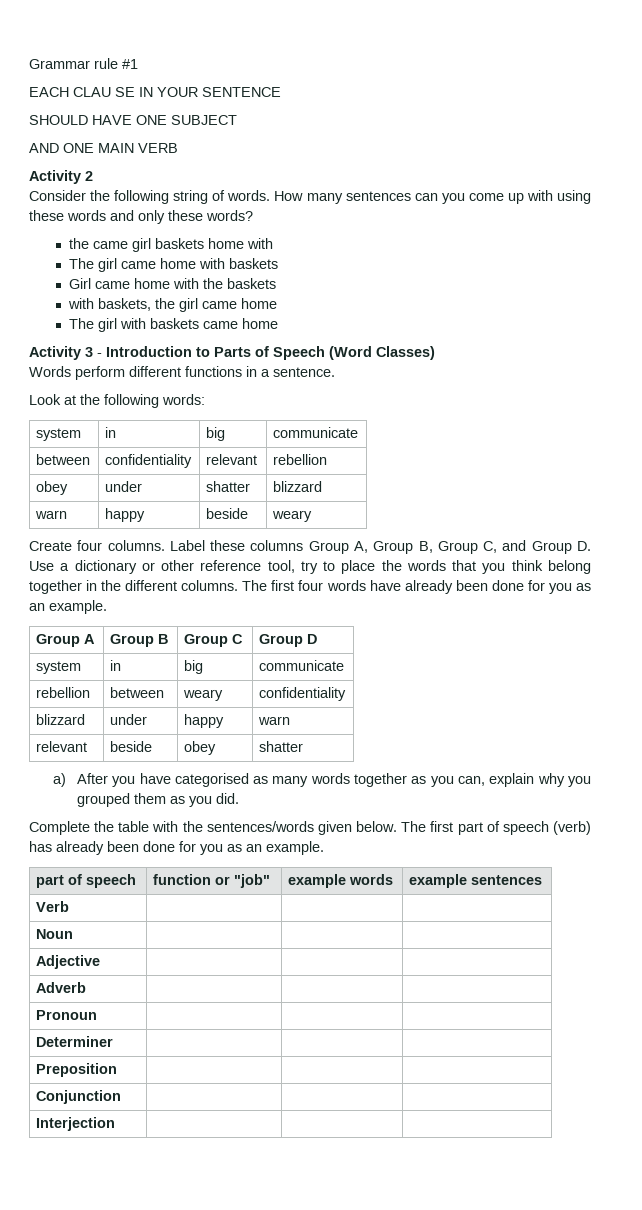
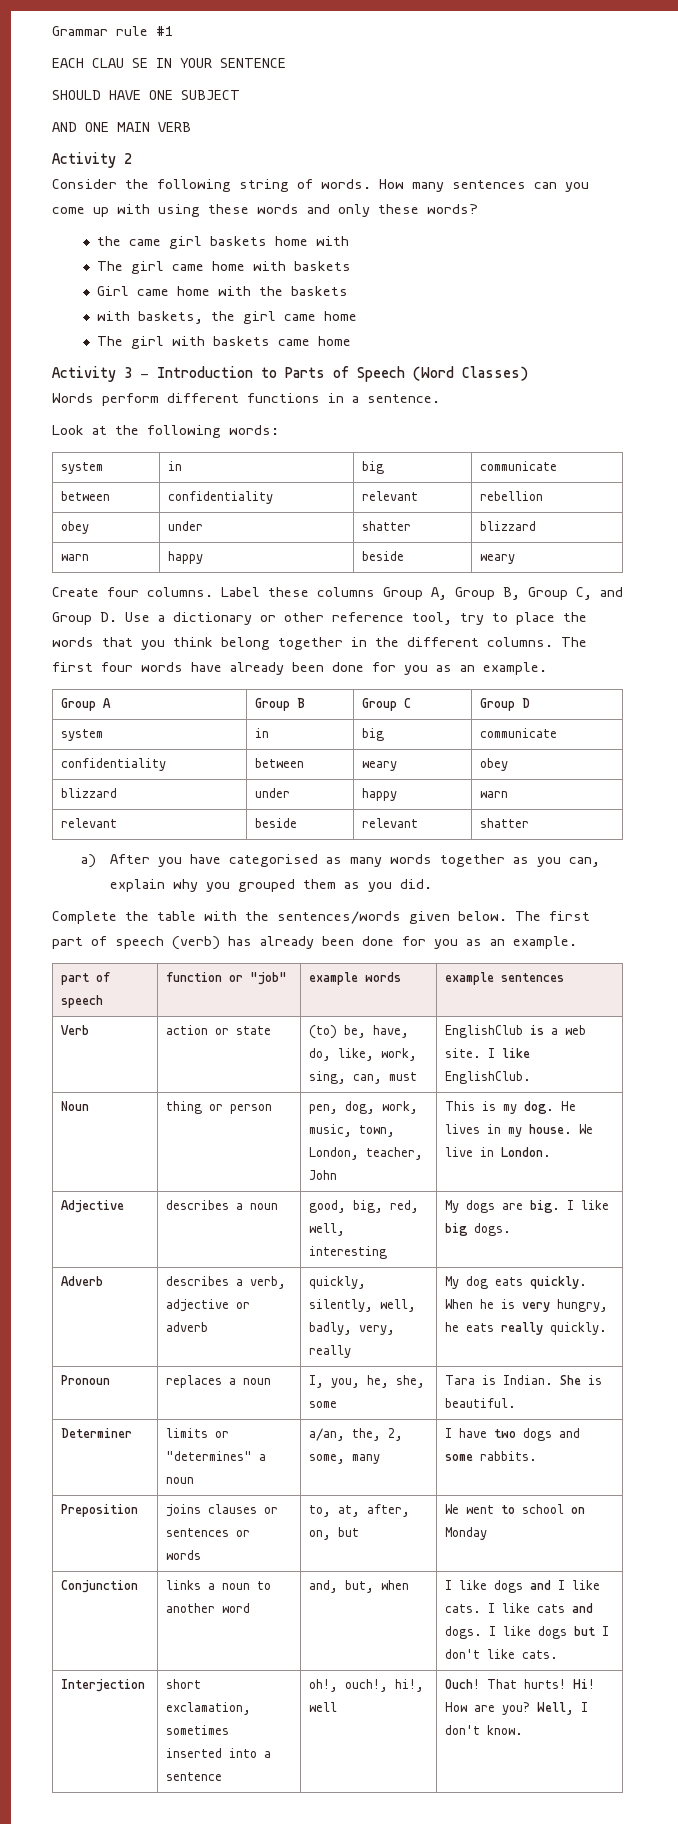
[36,687,91,698] rebellion -> [61,758,167,771] confidentiality
[259,687,347,701] confidentiality -> [480,758,509,771] obey
[184,741,217,755] obey -> [362,818,419,828] relevant
[36,929,74,939] [36,955,101,969] [36,982,87,993] [36,1010,98,1020] [36,1036,114,1047] [36,1063,118,1077] [36,1090,122,1104] [36,1117,116,1131] | | // Noun | | | // Adjective | | | // Adverb | | | // Pronoun | | | // Determiner | | | // Preposition | | | // Conjunction | | | // Interjection | | | -> [166,1025,272,1035] [309,1025,410,1039] [309,1048,418,1061] [309,1071,418,1084] [445,1025,587,1038] [445,1048,531,1058] [445,1071,532,1084] [61,1101,90,1111] [166,1101,273,1114] [309,1101,419,1114] [309,1124,396,1137] [309,1147,424,1160] [309,1170,338,1180] [445,1101,577,1114] [445,1124,594,1137] [445,1147,552,1157] [61,1200,125,1213] [166,1200,279,1210] [309,1200,420,1213] [309,1223,346,1236] [309,1246,388,1259] [445,1200,610,1213] [445,1223,512,1236] [61,1276,104,1286] [166,1276,287,1289] [166,1299,251,1312] [166,1322,209,1332] [309,1276,367,1289] [309,1299,417,1312] [309,1322,396,1335] [309,1345,352,1358] [445,1276,588,1289] [445,1299,609,1312] [445,1322,608,1335] [61,1375,111,1385] [166,1375,272,1388] [309,1375,426,1388] [309,1401,338,1408] [445,1375,603,1385] [445,1398,517,1408] [61,1428,133,1438] [166,1428,230,1438] [166,1451,267,1461] [166,1477,195,1484] [309,1428,404,1441] [309,1454,381,1464] [445,1428,581,1441] [445,1451,538,1461] [61,1504,139,1517] [166,1504,279,1517] [166,1528,251,1537] [166,1550,202,1560] [309,1504,411,1517] [309,1527,360,1540] [445,1504,586,1514] [445,1527,488,1540] [61,1580,139,1593] [166,1580,272,1590] [166,1603,251,1613] [309,1580,410,1593] [445,1580,601,1593] [445,1603,594,1613] [445,1626,610,1639] [445,1649,559,1659] [61,1679,146,1692] [166,1679,202,1689] [166,1702,252,1715] [166,1725,230,1735] [166,1748,272,1758] [166,1772,223,1781] [309,1679,425,1692] [309,1702,338,1712] [445,1679,596,1689] [445,1702,589,1715] [445,1725,524,1735] action or state | (to) be, have, do, like, work, sing, can, must | EnglishClub is a web site. I like EnglishClub. // Noun | thing or person | pen, dog, work, music, town, London, teacher, John | This is my dog. He lives in my house. We live in London. // Adjective | describes a noun | good, big, red, well, interesting | My dogs are big. I like big dogs. // Adverb | describes a verb, adjective or adverb | quickly, silently, well, badly, very, really | My dog eats quickly. When he is very hungry, he eats really quickly. // Pronoun | replaces a noun | I, you, he, she, some | Tara is Indian. She is beautiful. // Determiner | limits or "determines" a noun | a/an, the, 2, some, many | I have two dogs and some rabbits. // Preposition | joins clauses or sentences or words | to, at, after, on, but | We went to school on Monday // Conjunction | links a noun to another word | and, but, when | I like dogs and I like cats. I like cats and dogs. I like dogs but I don't like cats. // Interjection | short exclamation, sometimes inserted into a sentence | oh!, ouch!, hi!, well | Ouch! That hurts! Hi! How are you? Well, I don't know.

